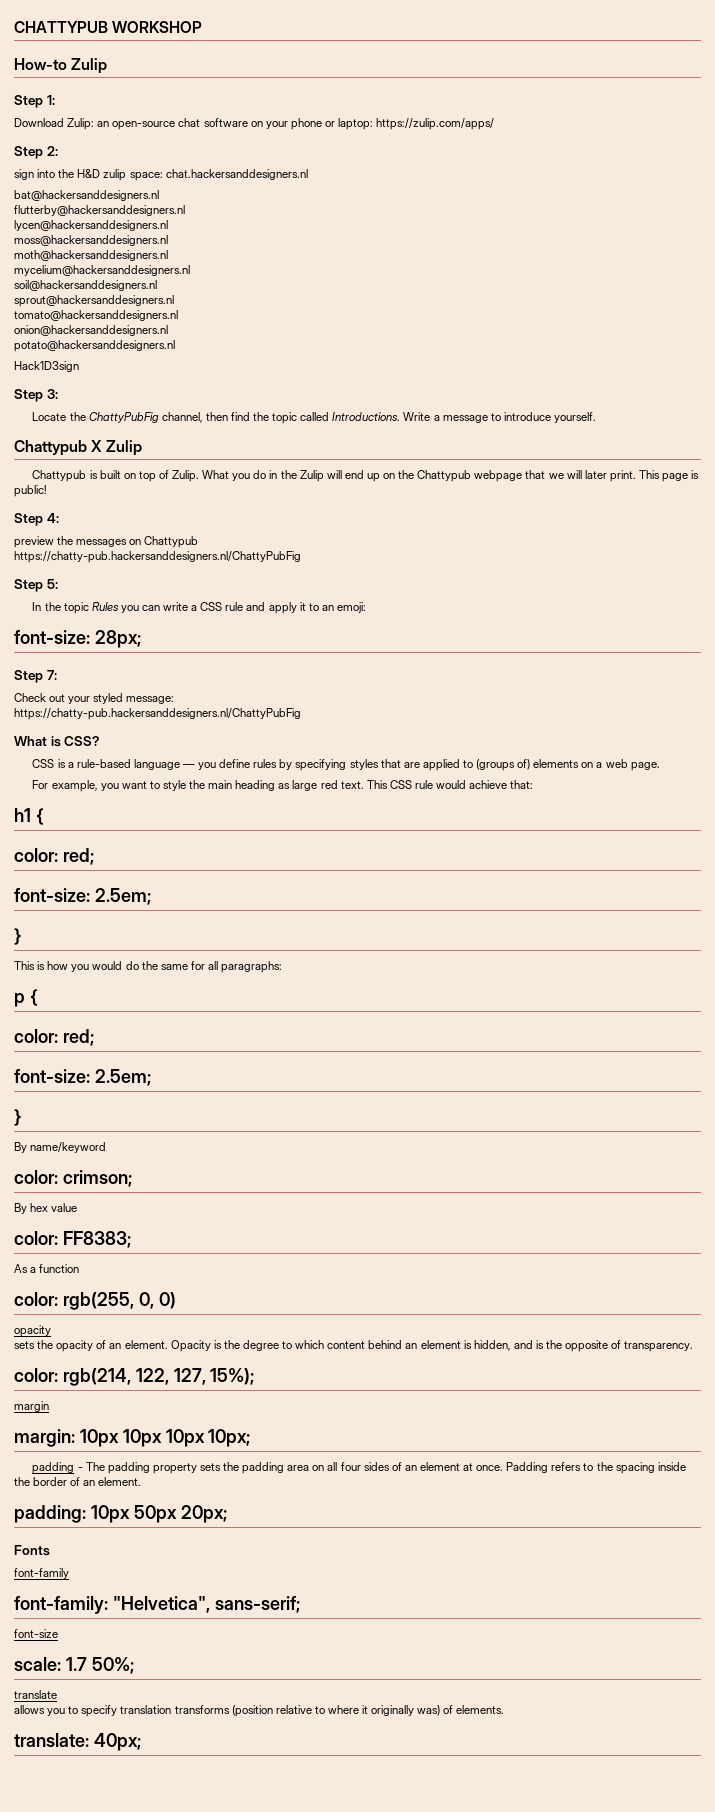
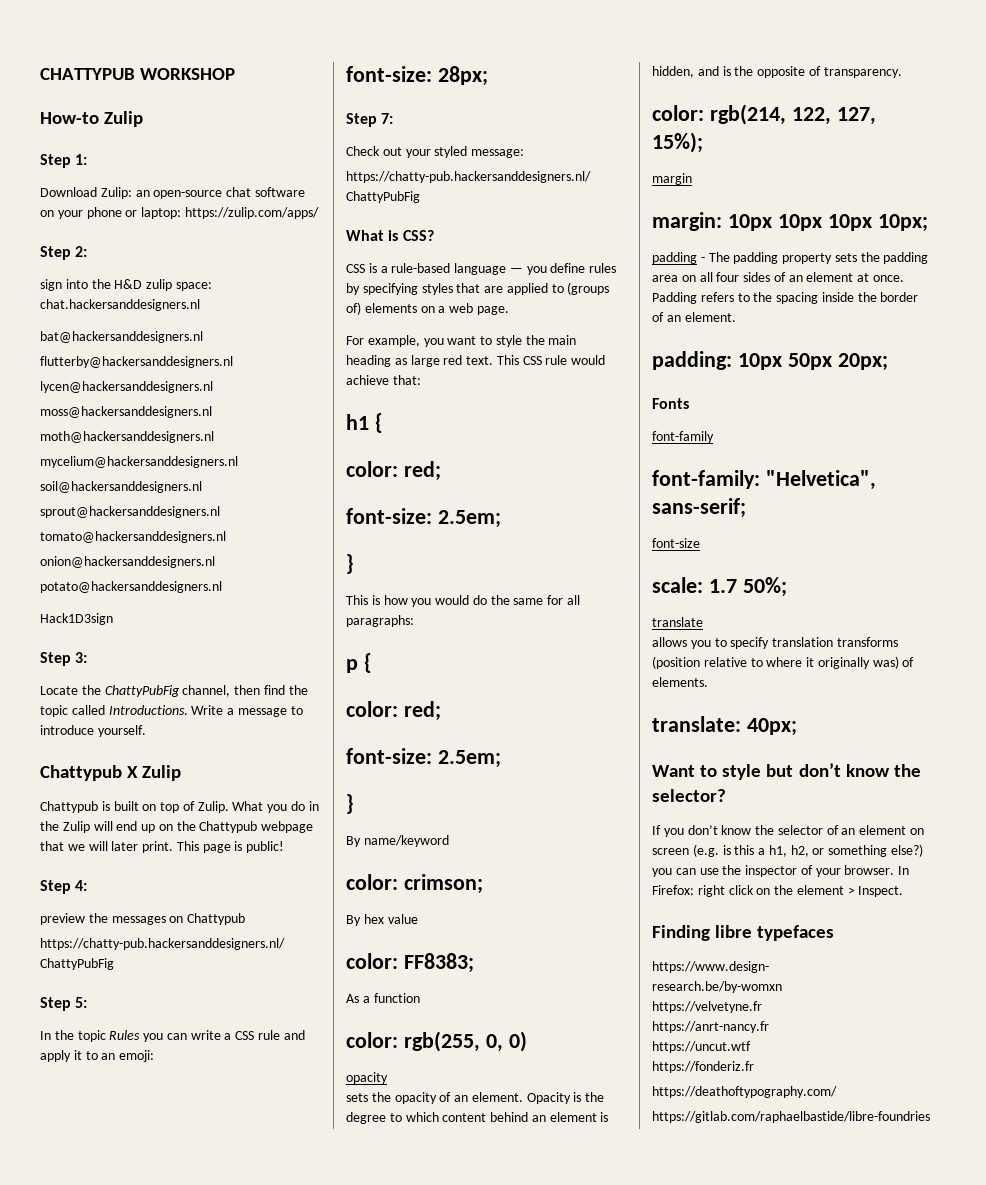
(141, 1742) none -> [652,763,921,780] [652,789,726,802] [652,825,925,837] [652,844,924,857] [652,865,910,877] [652,885,904,897] [652,925,835,941] [652,961,769,973] [652,981,782,993] [652,1001,762,1013] [652,1021,769,1033] [652,1041,751,1053] [652,1061,754,1073] [652,1086,837,1098] [652,1111,930,1123] // Want to style but don’t know the selector? // If you don’t know the selector of an element on screen (e.g. is this a h1, h2, or something else?) you can use the inspector of your browser. In Firefox: right click on the element > Inspect. // Finding libre typefaces // https://www.design- // research.be/by-womxn // https://velvetyne.fr // https://anrt-nancy.fr // https://uncut.wtf // https://fonderiz.fr // https://deathoftypography.com/ // https://gitlab.com/raphaelbastide/libre-foundries

